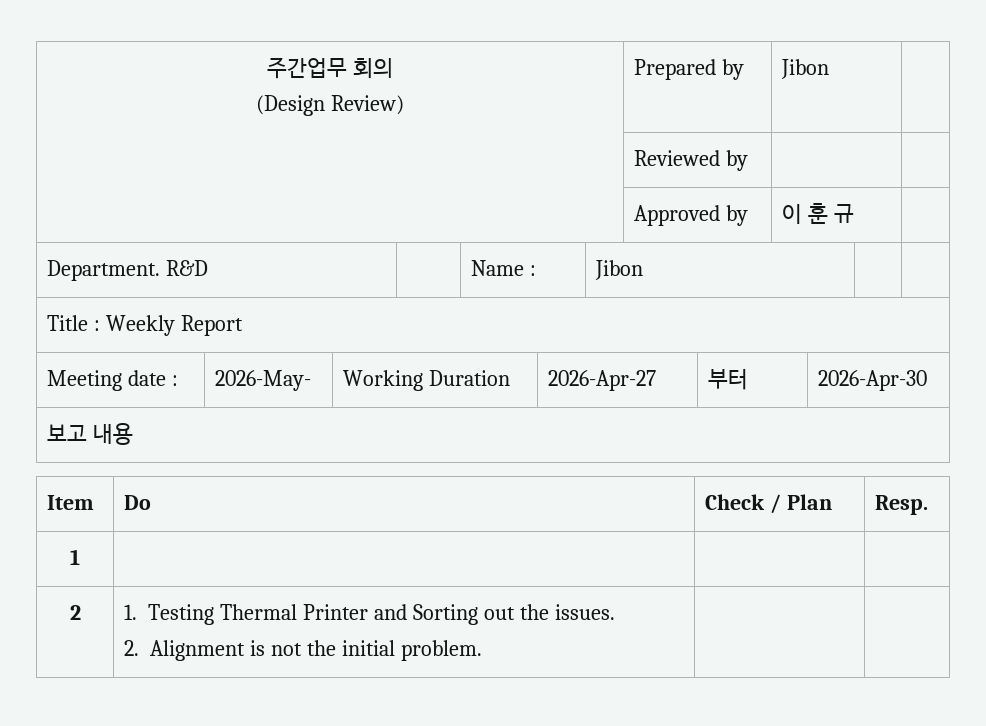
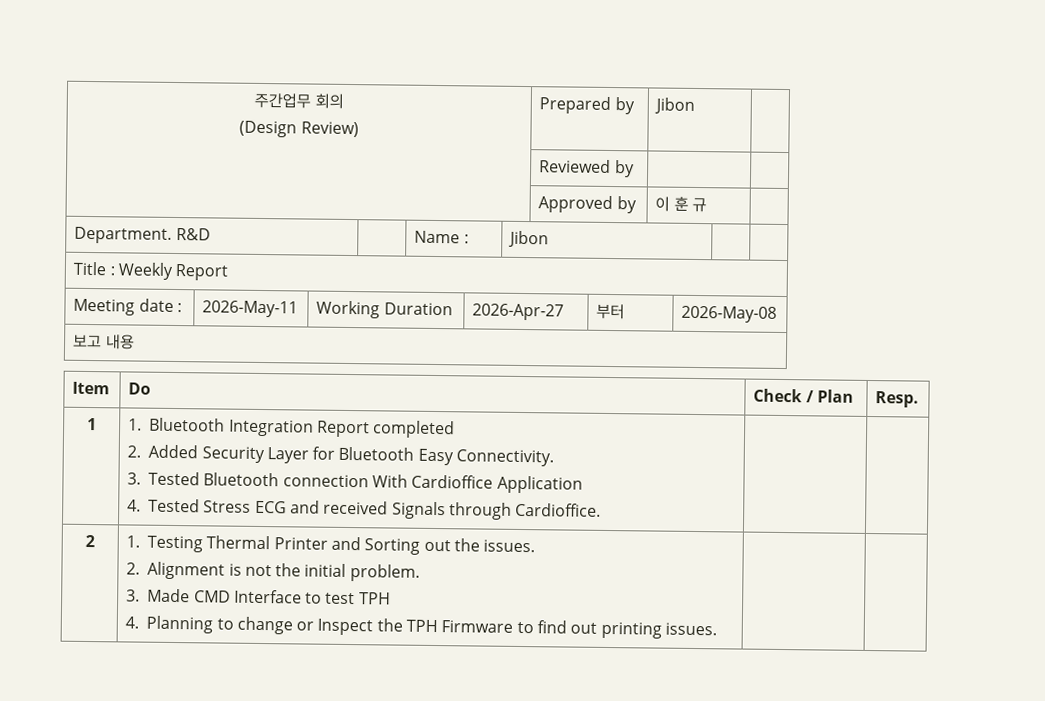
[215,370,312,391] 2026-May- -> [202,300,299,318] 2026-May-11
[818,370,928,391] 2026-Apr-30 -> [681,305,778,323] 2026-May-08
(80, 557) none -> [128,417,456,439] [127,444,555,467] [127,471,583,494] [127,498,602,520] 1. Bluetooth Integration Report completed // 2. Added Security Layer for Bluetooth Easy Connectivity. // 3. Tested Bluetooth connection With Cardioffice Application // 4. Tested Stress ECG and received Signals through Cardioffice.
(482, 650) none -> [126,588,391,605] [125,615,718,639] // 3. Made CMD Interface to test TPH // 4. Planning to change or Inspect the TPH Firmware to find out printing issues.

